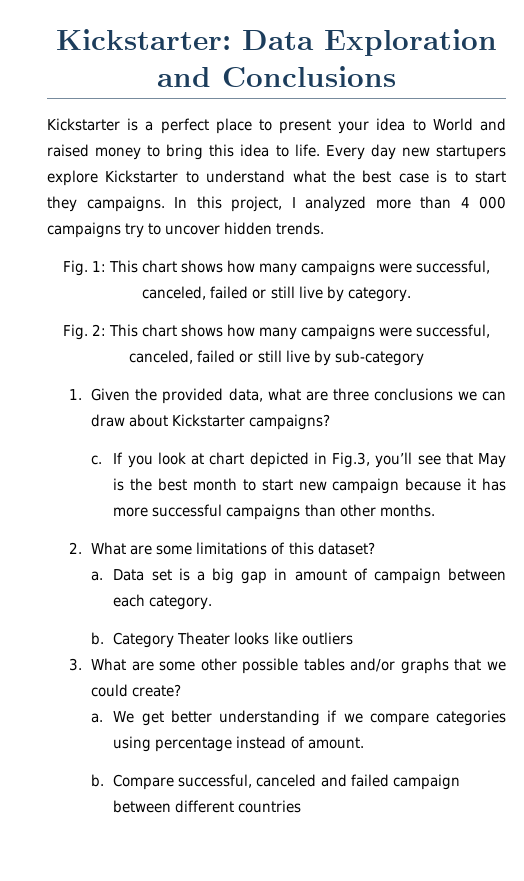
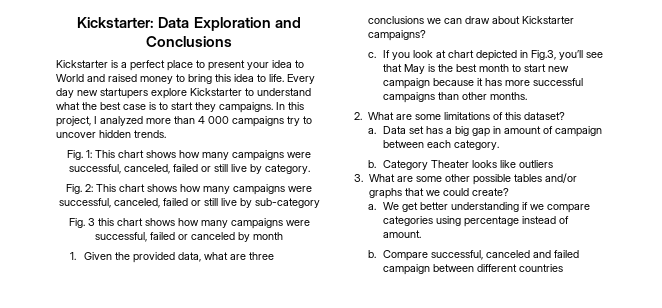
(424, 358) none -> [68,218,310,229] [95,232,283,242] // Fig. 3 this chart shows how many campaigns were successful, failed or canceled by month
[178,568,190,581] is -> [425,126,443,134] has

